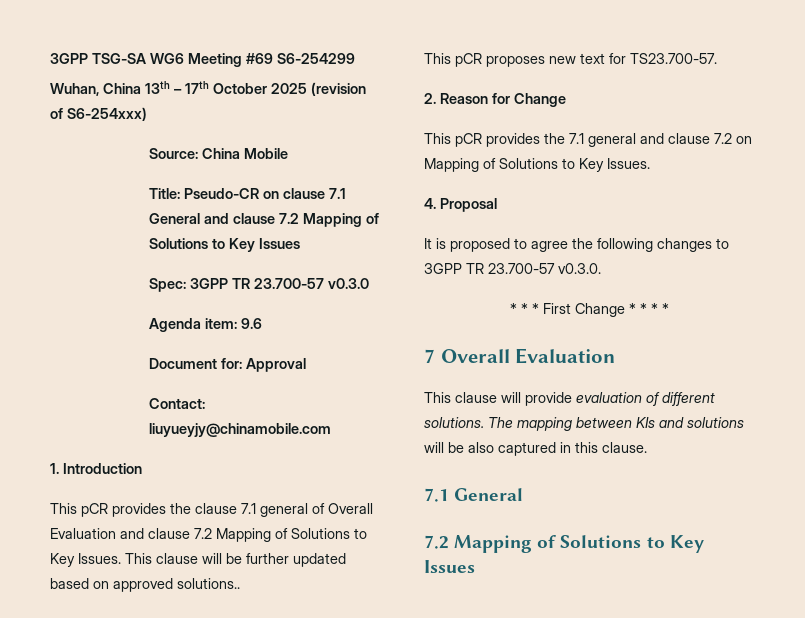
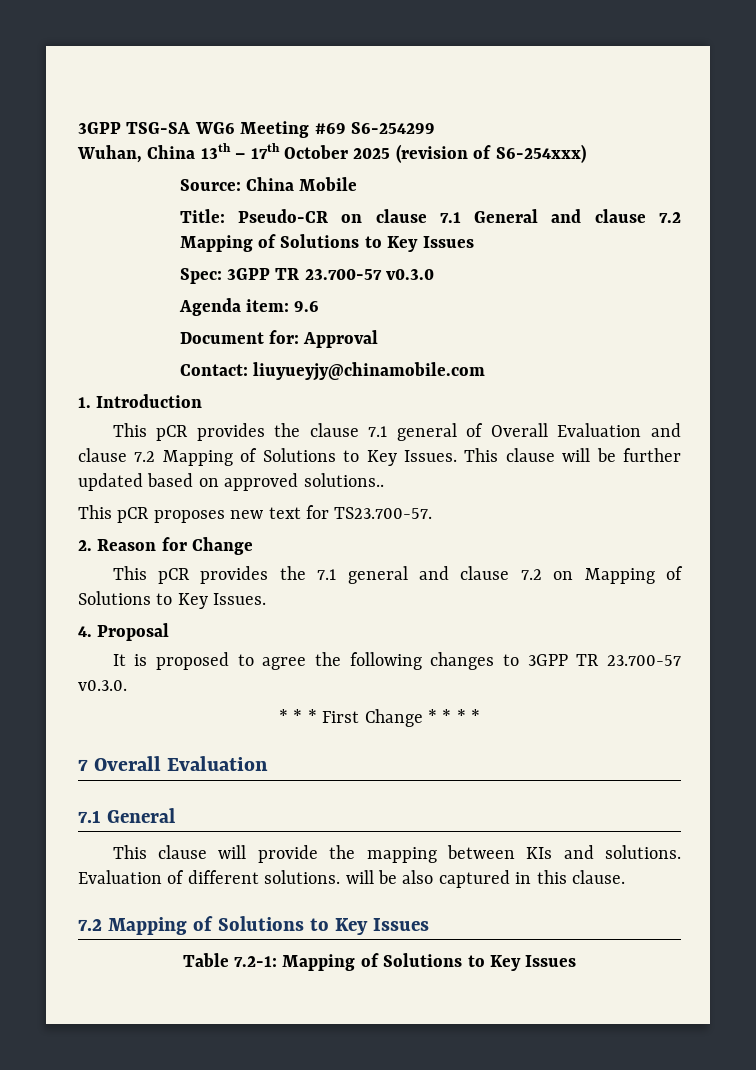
(616, 356) none -> [78,808,175,823] // 7.1 General
[576,392,715,406] [424,417,744,431] evaluation of different solutions. The mapping between KIs and solutions -> [329,845,681,863] [78,870,341,884] the mapping between KIs and solutions. Evaluation of different solutions.
[424,488,524,502] [424,535,704,553] [424,560,475,573] // 7.1 General // 7.2 Mapping of Solutions to Key Issues -> [78,916,429,935] [182,953,577,971] // 7.2 Mapping of Solutions to Key Issues // Table 7.2-1: Mapping of Solutions to Key Issues

